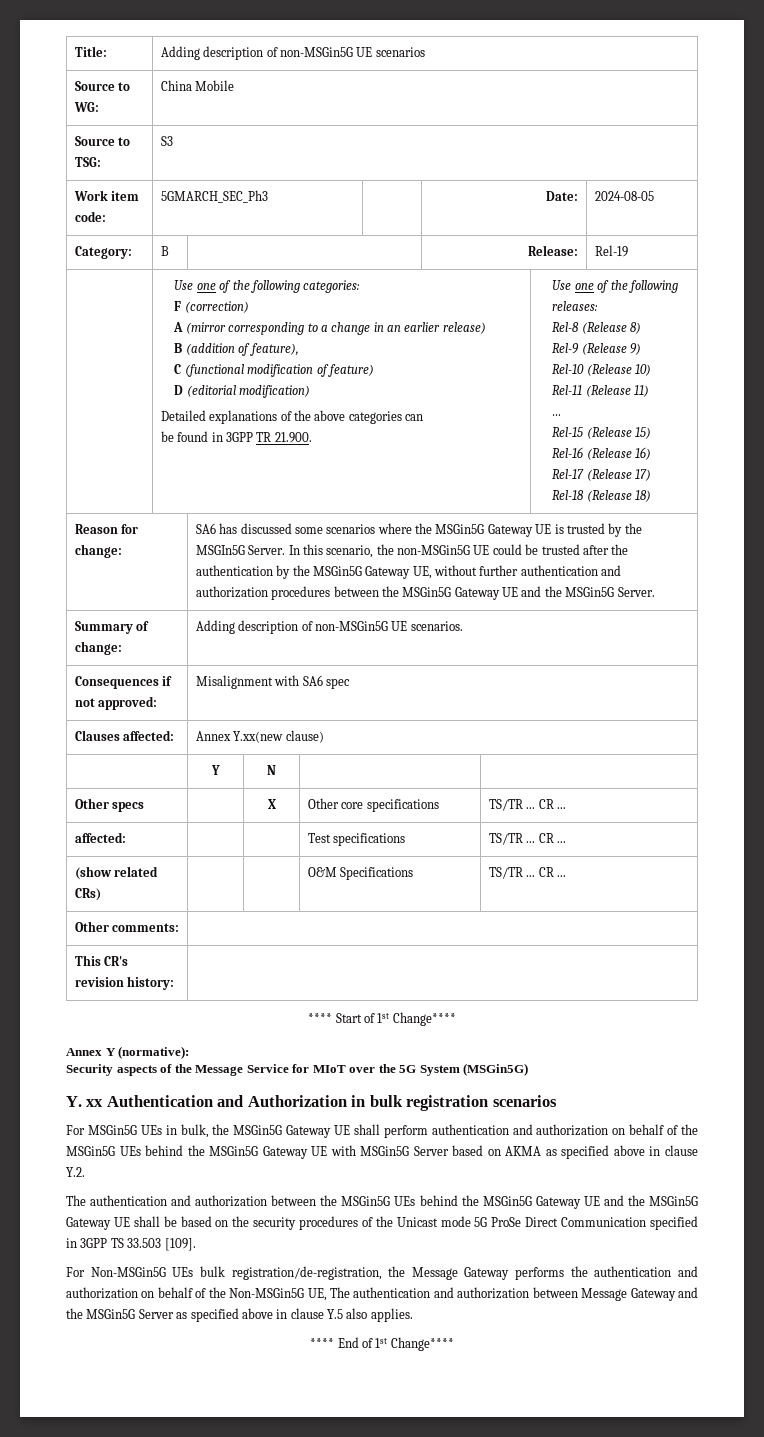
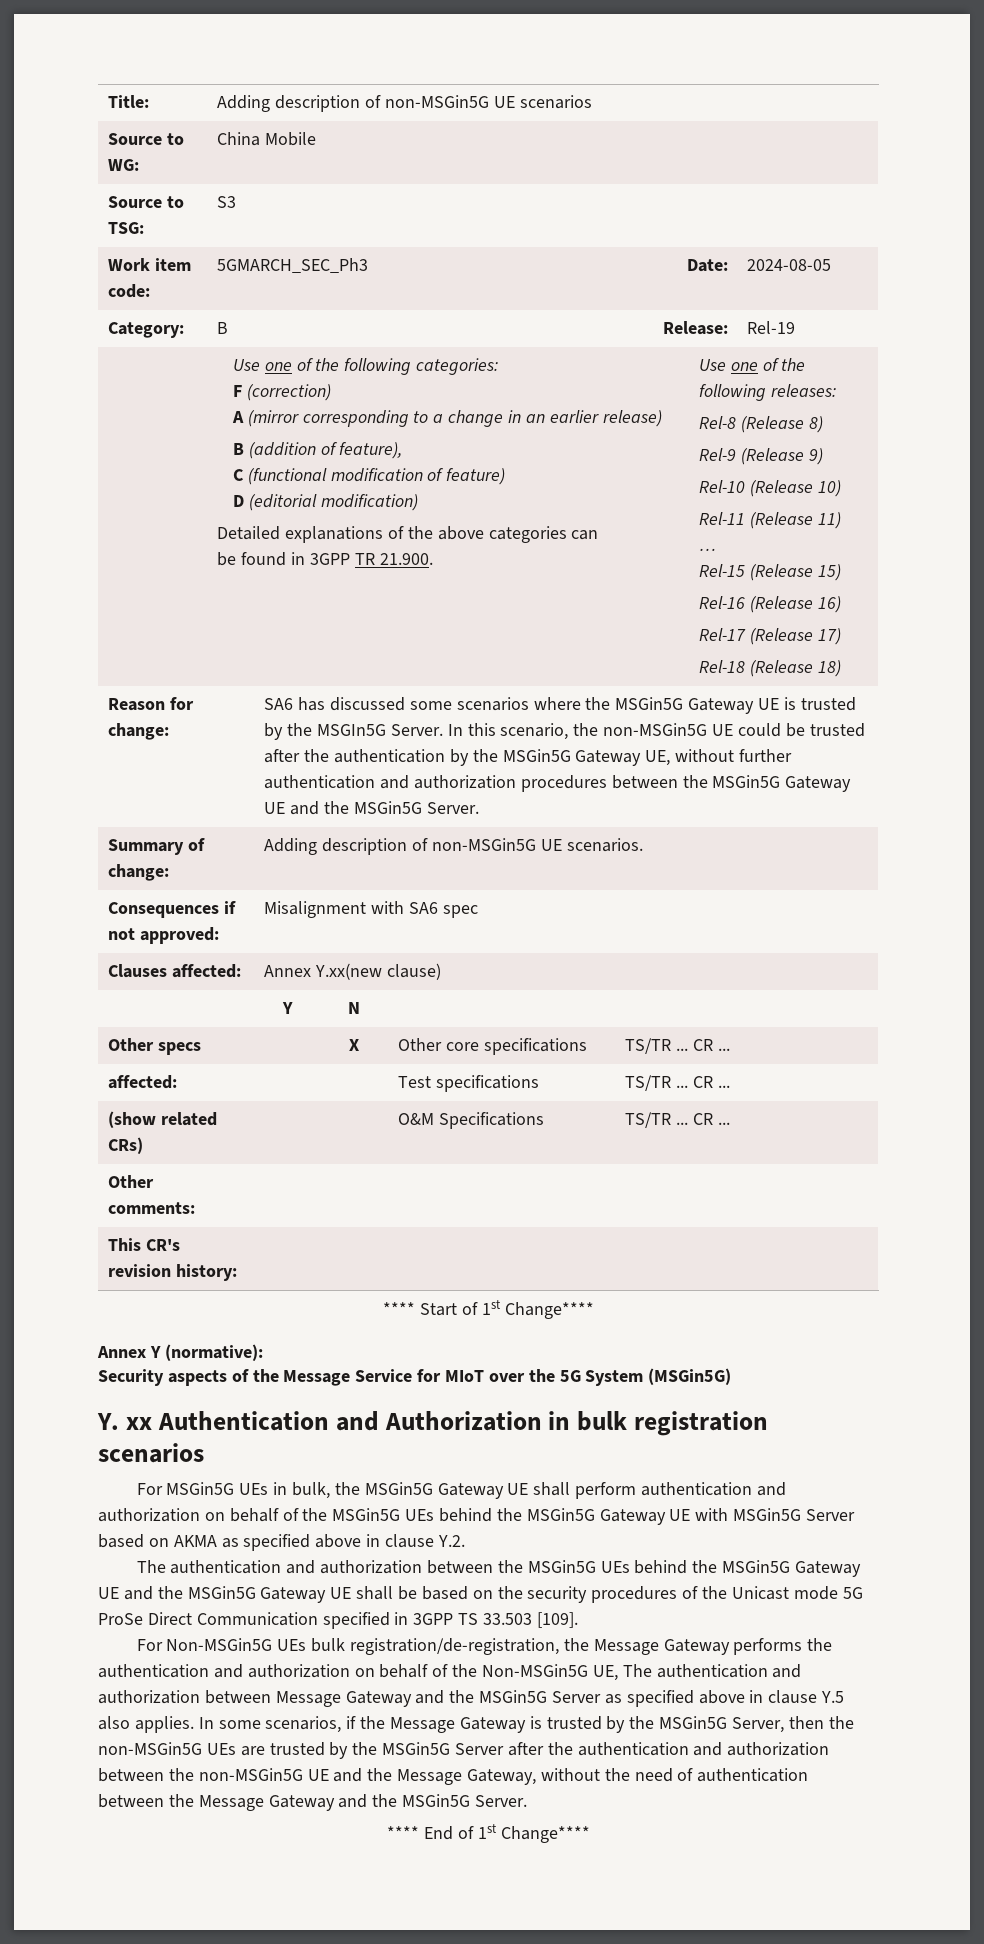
(413, 1315) none -> [198,1716,854,1733] [98,1742,830,1759] [98,1768,809,1785] [98,1794,528,1811] In some scenarios, if the Message Gateway is trusted by the MSGin5G Server, then the non-MSGin5G UEs are trusted by the MSGin5G Server after the authentication and authorization between the non-MSGin5G UE and the Message Gateway, without the need of authentication between the Message Gateway and the MSGin5G Server.

